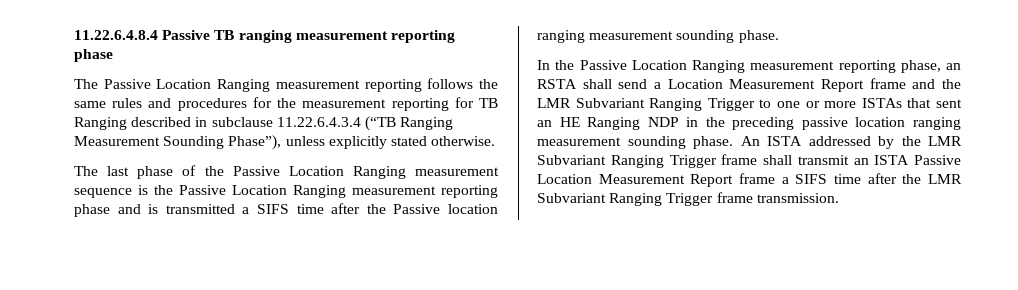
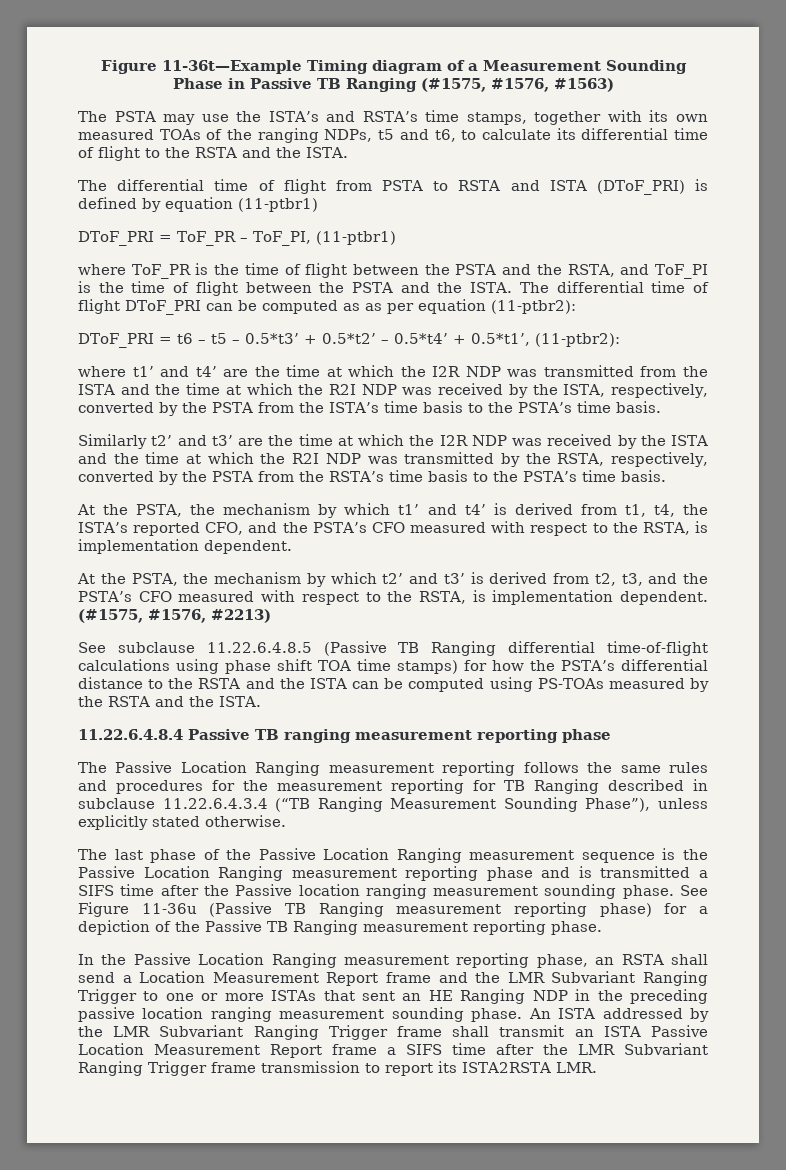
(74, 35) none -> [100,60,687,74] [172,78,614,92] [78,110,708,125] [78,128,708,143] [78,146,348,161] [78,179,708,195] [78,197,318,212] [78,231,396,246] [78,263,709,279] [78,281,709,296] [78,299,576,315] [78,333,620,348] [78,365,709,377] [78,383,709,398] [78,401,661,416] [78,434,708,449] [78,452,709,467] [78,470,666,485] [77,503,709,518] [78,521,708,536] [78,539,292,554] [77,572,708,587] [78,590,709,605] [78,609,271,623] [78,641,708,656] [78,659,708,674] [78,677,709,692] [78,696,261,707] Figure 11-36t—Example Timing diagram of a Measurement Sounding Phase in Passive TB Ranging (#1575, #1576, #1563) // The PSTA may use the ISTA’s and RSTA’s time stamps, together with its own measured TOAs of the ranging NDPs, t5 and t6, to calculate its differential time of flight to the RSTA and the ISTA. // The differential time of flight from PSTA to RSTA and ISTA (DToF_PRI) is defined by equation (11-ptbr1) // DToF_PRI = ToF_PR – ToF_PI, (11-ptbr1) // where ToF_PR is the time of flight between the PSTA and the RSTA, and ToF_PI is the time of flight between the PSTA and the ISTA. The differential time of flight DToF_PRI can be computed as as per equation (11-ptbr2): // DToF_PRI = t6 – t5 – 0.5*t3’ + 0.5*t2’ – 0.5*t4’ + 0.5*t1’, (11-ptbr2): // where t1’ and t4’ are the time at which the I2R NDP was transmitted from the ISTA and the time at which the R2I NDP was received by the ISTA, respectively, converted by the PSTA from the ISTA’s time basis to the PSTA’s time basis. // Similarly t2’ and t3’ are the time at which the I2R NDP was received by the ISTA and the time at which the R2I NDP was transmitted by the RSTA, respectively, converted by the PSTA from the RSTA’s time basis to the PSTA’s time basis. // At the PSTA, the mechanism by which t1’ and t4’ is derived from t1, t4, the ISTA’s reported CFO, and the PSTA’s CFO measured with respect to the RSTA, is implementation dependent. // At the PSTA, the mechanism by which t2’ and t3’ is derived from t2, t3, and the PSTA’s CFO measured with respect to the RSTA, is implementation dependent. (#1575, #1576, #2213) // See subclause 11.22.6.4.8.5 (Passive TB Ranging differential time-of-flight calculations using phase shift TOA time stamps) for how the PSTA’s differential distance to the RSTA and the ISTA can be computed using PS-TOAs measured by the RSTA and the ISTA. //
(779, 36) none -> [680,885,708,896] [78,902,708,917] [78,920,602,935] See Figure 11-36u (Passive TB Ranging measurement reporting phase) for a depiction of the Passive TB Ranging measurement reporting phase.
[756,193,839,203] transmission. -> [261,1061,597,1076] transmission to report its ISTA2RSTA LMR.

